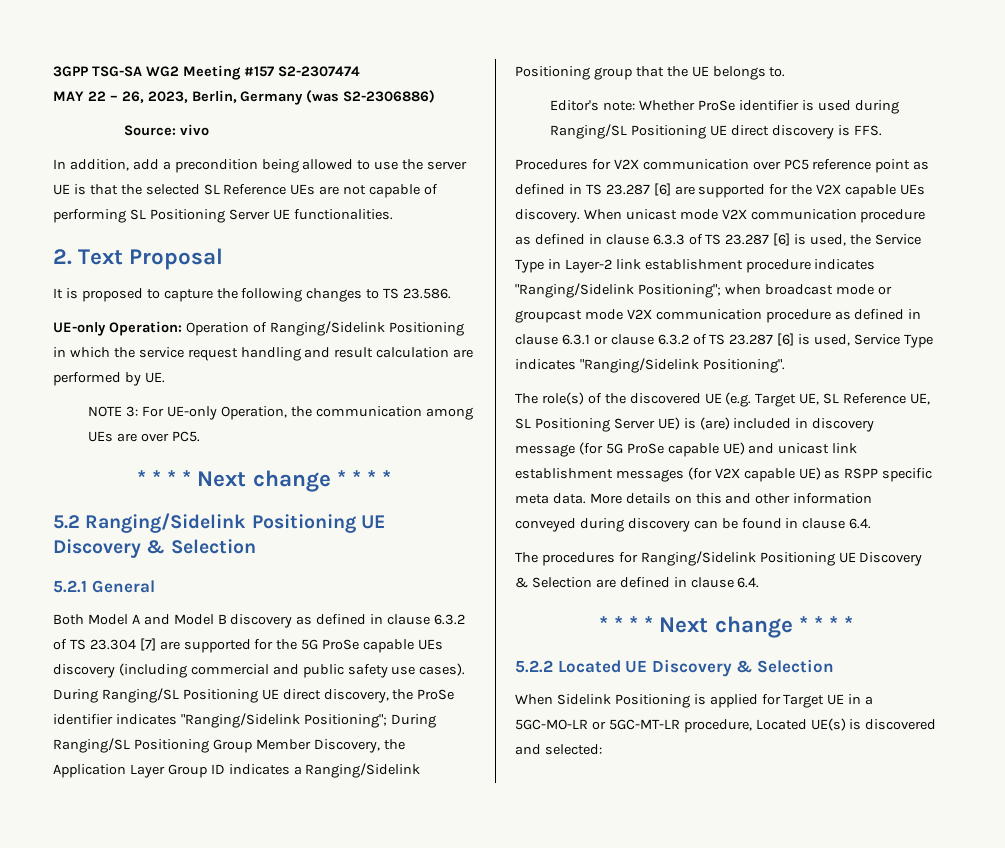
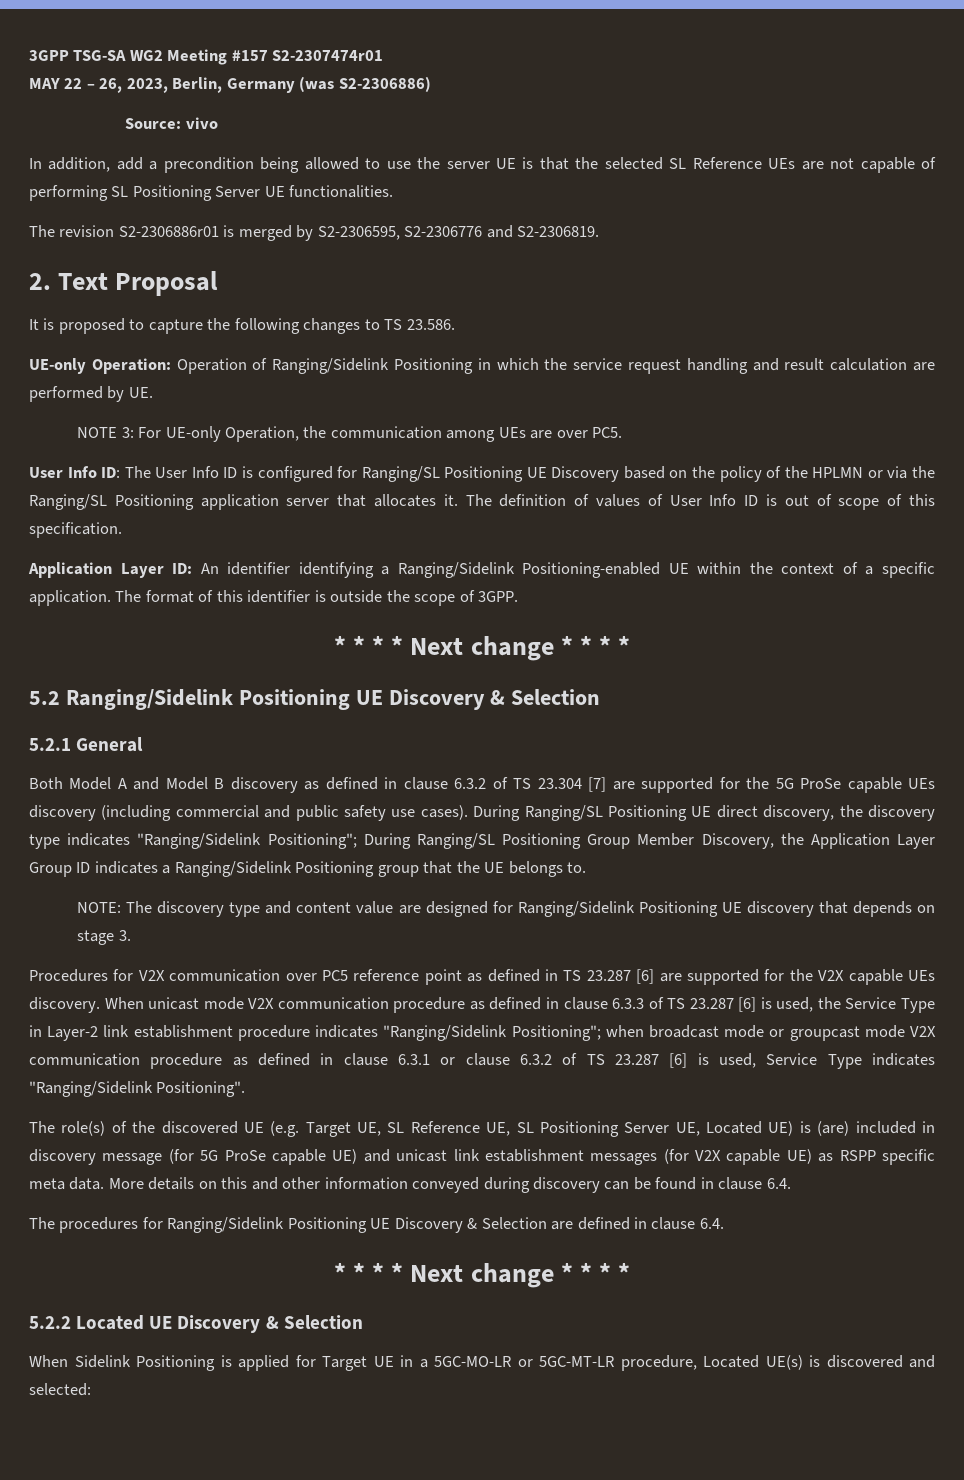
[277,66,360,77] S2-2307474 -> [272,50,384,61] S2-2307474r01
(393, 214) none -> [29,225,600,241] // The revision S2-2306886r01 is merged by S2-2306595, S2-2306776 and S2-2306819.
(201, 436) none -> [29,466,936,482] [29,494,935,510] [29,522,122,538] [28,562,935,578] [29,590,519,606] // User Info ID: The User Info ID is configured for Ranging/SL Positioning UE Discovery based on the policy of the HPLMN or via the Ranging/SL Positioning application server that allocates it. The definition of values of User Info ID is out of scope of this specification. // Application Layer ID: An identifier identifying a Ranging/Sidelink Positioning-enabled UE within the context of a specific application. The format of this identifier is outside the scope of 3GPP.
[417,689,455,700] [53,714,113,725] ProSe identifier -> [867,805,935,821] [29,834,60,849] discovery type
[550,100,899,114] [550,124,882,139] Editor's note: Whether ProSe identifier is used during Ranging/SL Positioning UE direct discovery is FFS. -> [77,901,935,917] [77,930,131,945] NOTE: The discovery type and content value are designed for Ranging/Sidelink Positioning UE discovery that depends on stage 3.
(655, 423) none -> [675,1121,763,1136] UE, Located

